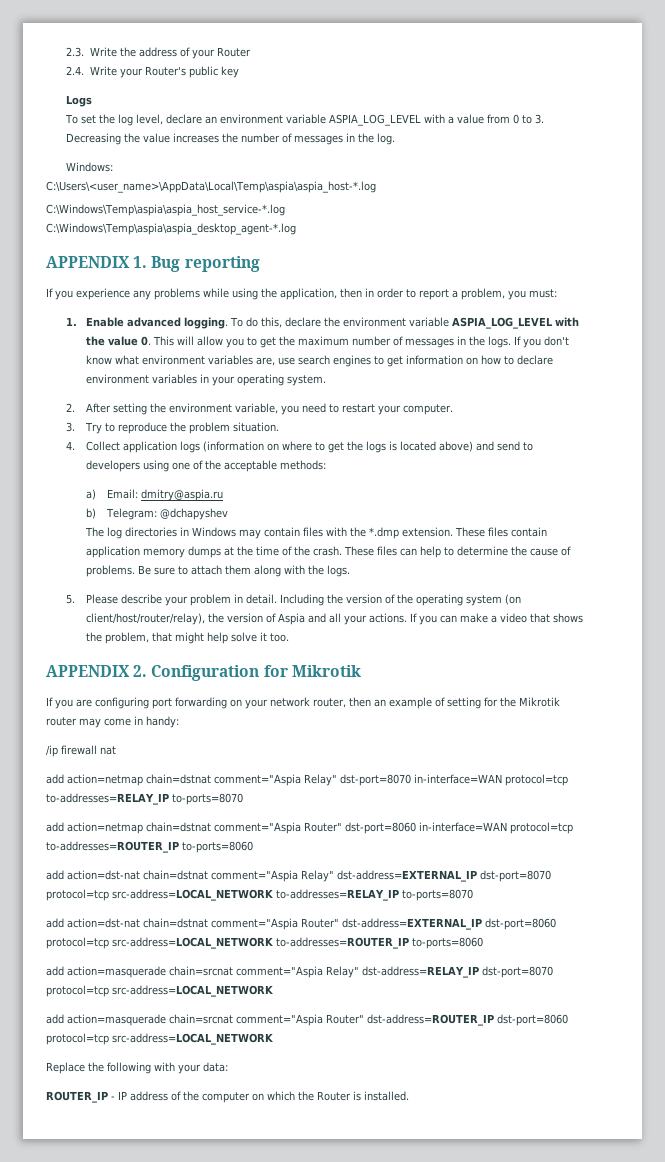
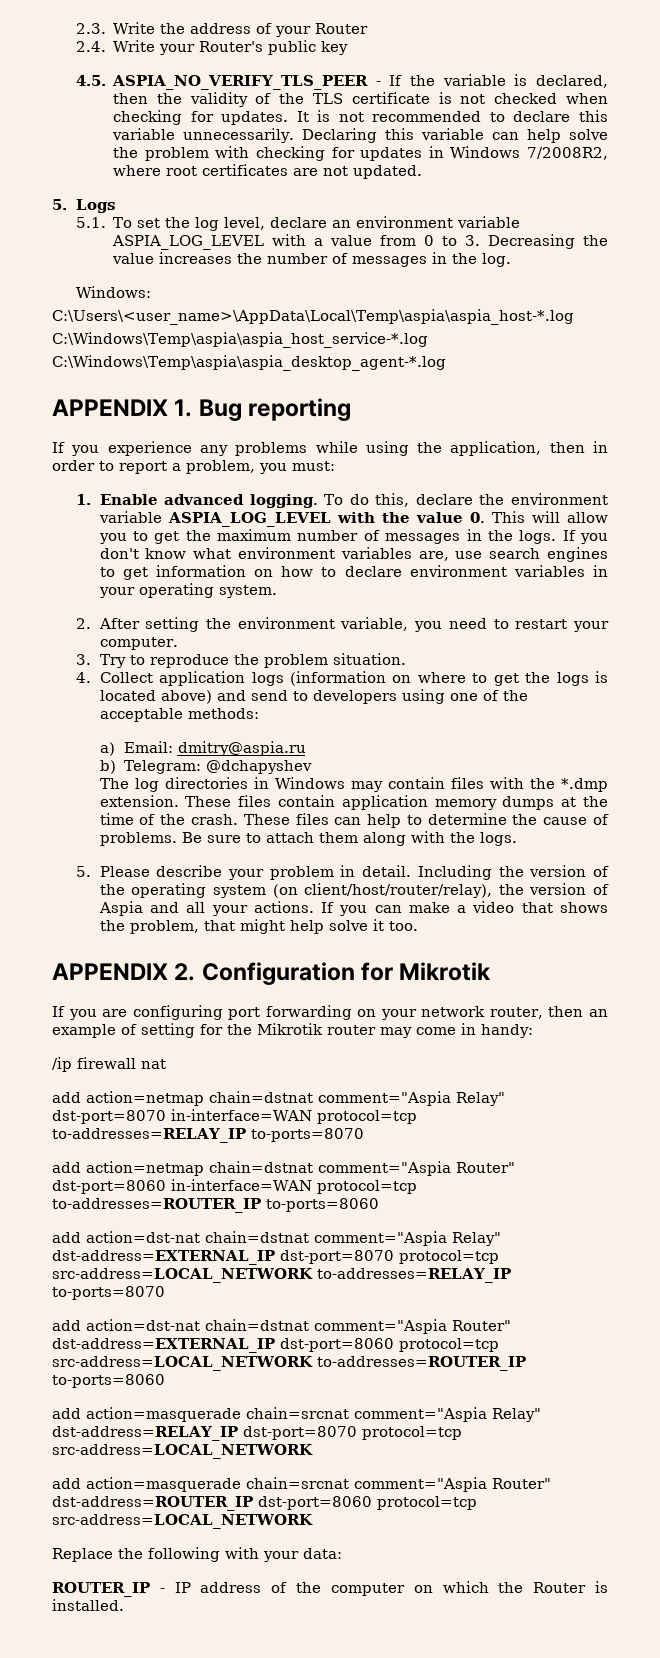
(239, 72) none -> [75,74,608,90] [113,92,608,107] [113,110,608,125] [112,128,608,143] [113,146,608,161] [113,164,423,179] [52,199,67,210] 4.5. ASPIA_NO_VERIFY_TLS_PEER - If the variable is declared, then the validity of the TLS certificate is not checked when checking for updates. It is not recommended to declare this variable unnecessarily. Declaring this variable can help solve the problem with checking for updates in Windows 7/2008R2, where root certificates are not updated. // 5.
(93, 101) none -> [75,217,106,228] 5.1.

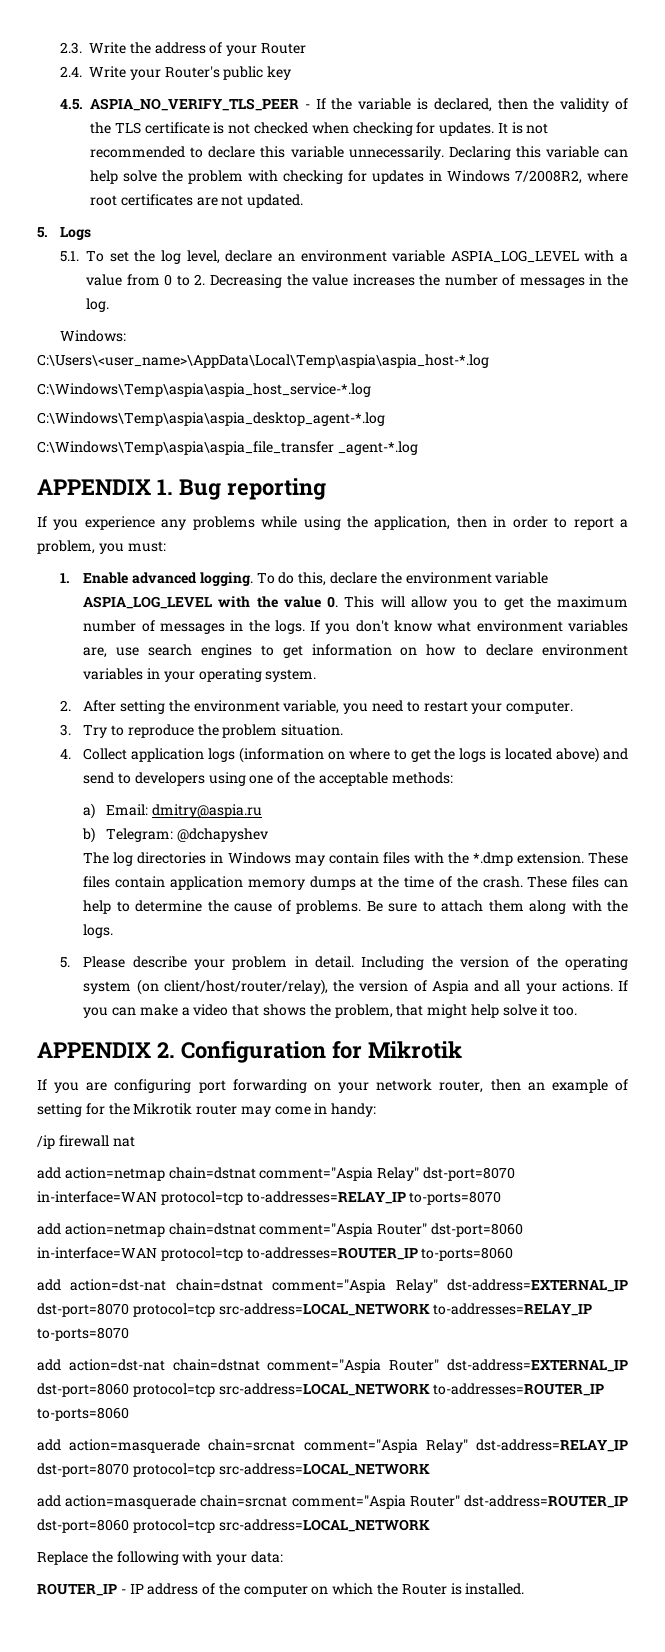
[465,235,481,246] 3. -> [194,274,206,285] 2.
(446, 363) none -> [37,441,418,455] // C:\Windows\Temp\aspia\aspia_file_transfer _agent-*.log

